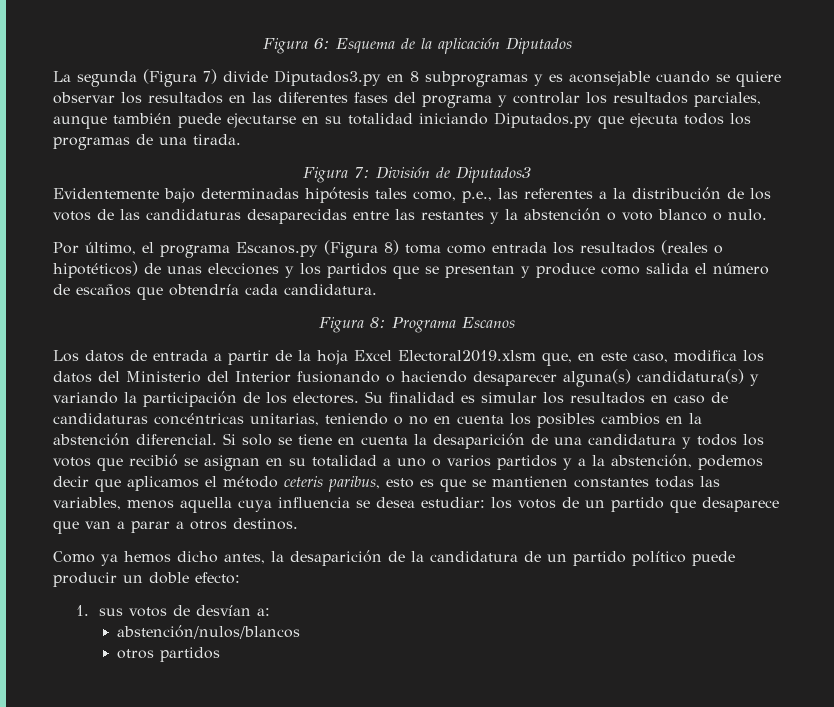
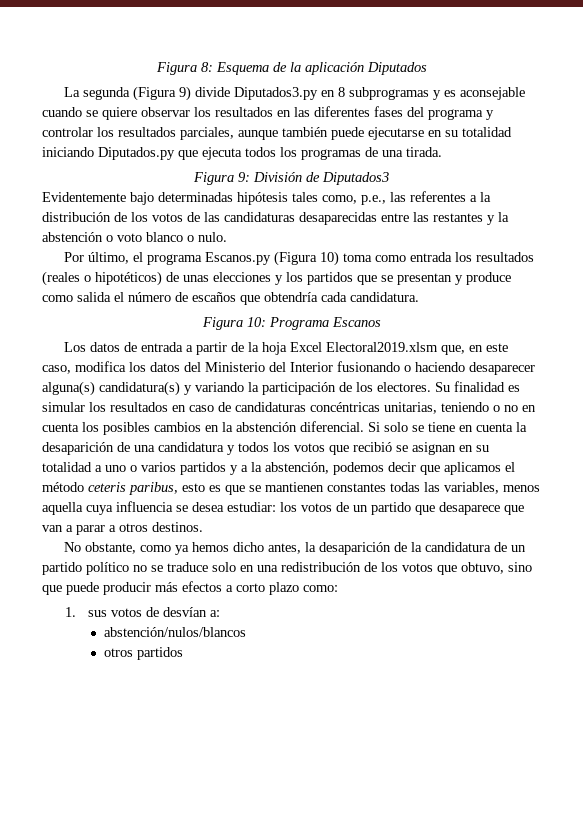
[262,38,330,54] Figura 6: -> [155,62,213,75] Figura 8:
[203,69,217,84] 7) -> [179,86,192,101] 9)
[354,167,370,178] 7: -> [238,172,250,182] 9:
[384,240,399,255] 8) -> [320,251,340,266] 10)
[370,317,386,328] 8: -> [246,317,266,327] 10:
[53,551,95,563] Como -> [64,542,172,554] No obstante, como
[692,551,735,566] [53,572,240,587] puede producir un doble efecto: -> [133,562,532,575] [42,581,338,595] no se traduce solo en una redistribución de los votos que obtuvo, sino que puede producir más efectos a corto plazo como:

